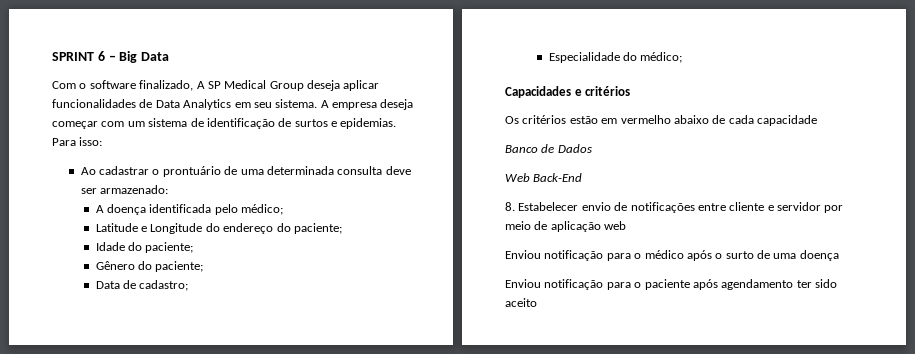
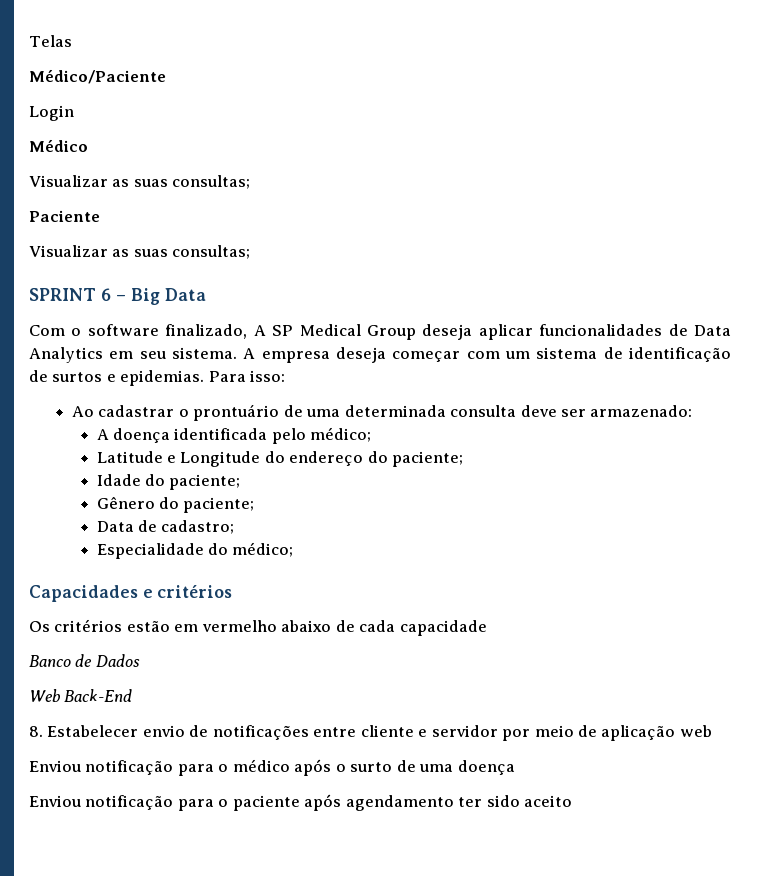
(52, 56) none -> [29,35,72,47] [29,69,166,84] [29,105,74,121] [29,139,88,152] [29,175,251,189] [29,210,100,222] [29,245,251,259] Telas // Médico/Paciente // Login // Médico // Visualizar as suas consultas; // Paciente // Visualizar as suas consultas; //

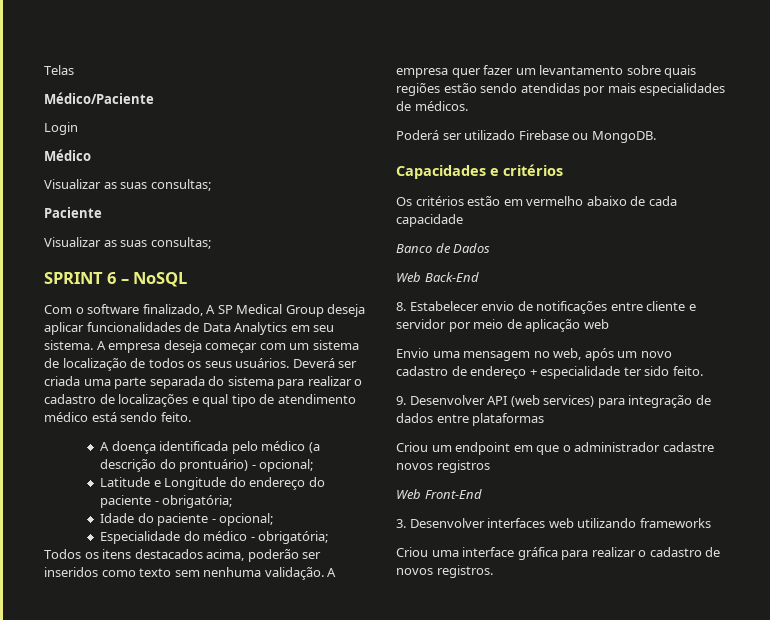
[131,288,206,305] Big Data -> [133,272,188,287] NoSQL
[629,347,731,362] [29,370,286,386] [71,404,693,421] [96,427,372,444] identificação de surtos e epidemias. Para isso: // Ao cadastrar o prontuário de uma determinada consulta deve ser armazenado: // A doença identificada pelo médico; -> [62,358,358,371] [44,376,363,389] [44,394,356,407] [44,412,191,422] [100,441,320,454] [100,459,314,472] localização de todos os seus usuários. Deverá ser criada uma parte separada do sistema para realizar o cadastro de localizações e qual tipo de atendimento médico está sendo feito. // A doença identificada pelo médico (a descrição do prontuário) - opcional;
[392,451,464,467] paciente; -> [100,495,233,508] paciente - obrigatória;
[169,474,241,490] [96,496,255,513] [96,520,235,534] [96,542,294,559] paciente; // Gênero do paciente; // Data de cadastro; // Especialidade do médico; -> [157,513,274,526] [100,531,329,544] [44,549,322,562] [44,567,337,580] [396,65,697,78] [396,83,726,96] [396,101,468,111] [396,130,656,143] paciente - opcional; // Especialidade do médico - obrigatória; // Todos os itens destacados acima, poderão ser inseridos como texto sem nenhuma validação. A empresa quer fazer um levantamento sobre quais regiões estão sendo atendidas por mais especialidades de médicos. // Poderá ser utilizado Firebase ou MongoDB.
[29,759,515,776] [29,794,573,811] Enviou notificação para o médico após o surto de uma doença // Enviou notificação para o paciente após agendamento ter sido aceito -> [396,348,672,361] [396,366,703,379] [396,395,711,408] [396,413,545,426] [396,442,714,455] [396,460,490,473] [396,489,482,499] [396,518,711,528] [396,547,721,560] [396,565,493,578] Envio uma mensagem no web, após um novo cadastro de endereço + especialidade ter sido feito. // 9. Desenvolver API (web services) para integração de dados entre plataformas // Criou um endpoint em que o administrador cadastre novos registros // Web Front-End // 3. Desenvolver interfaces web utilizando frameworks // Criou uma interface gráfica para realizar o cadastro de novos registros.

